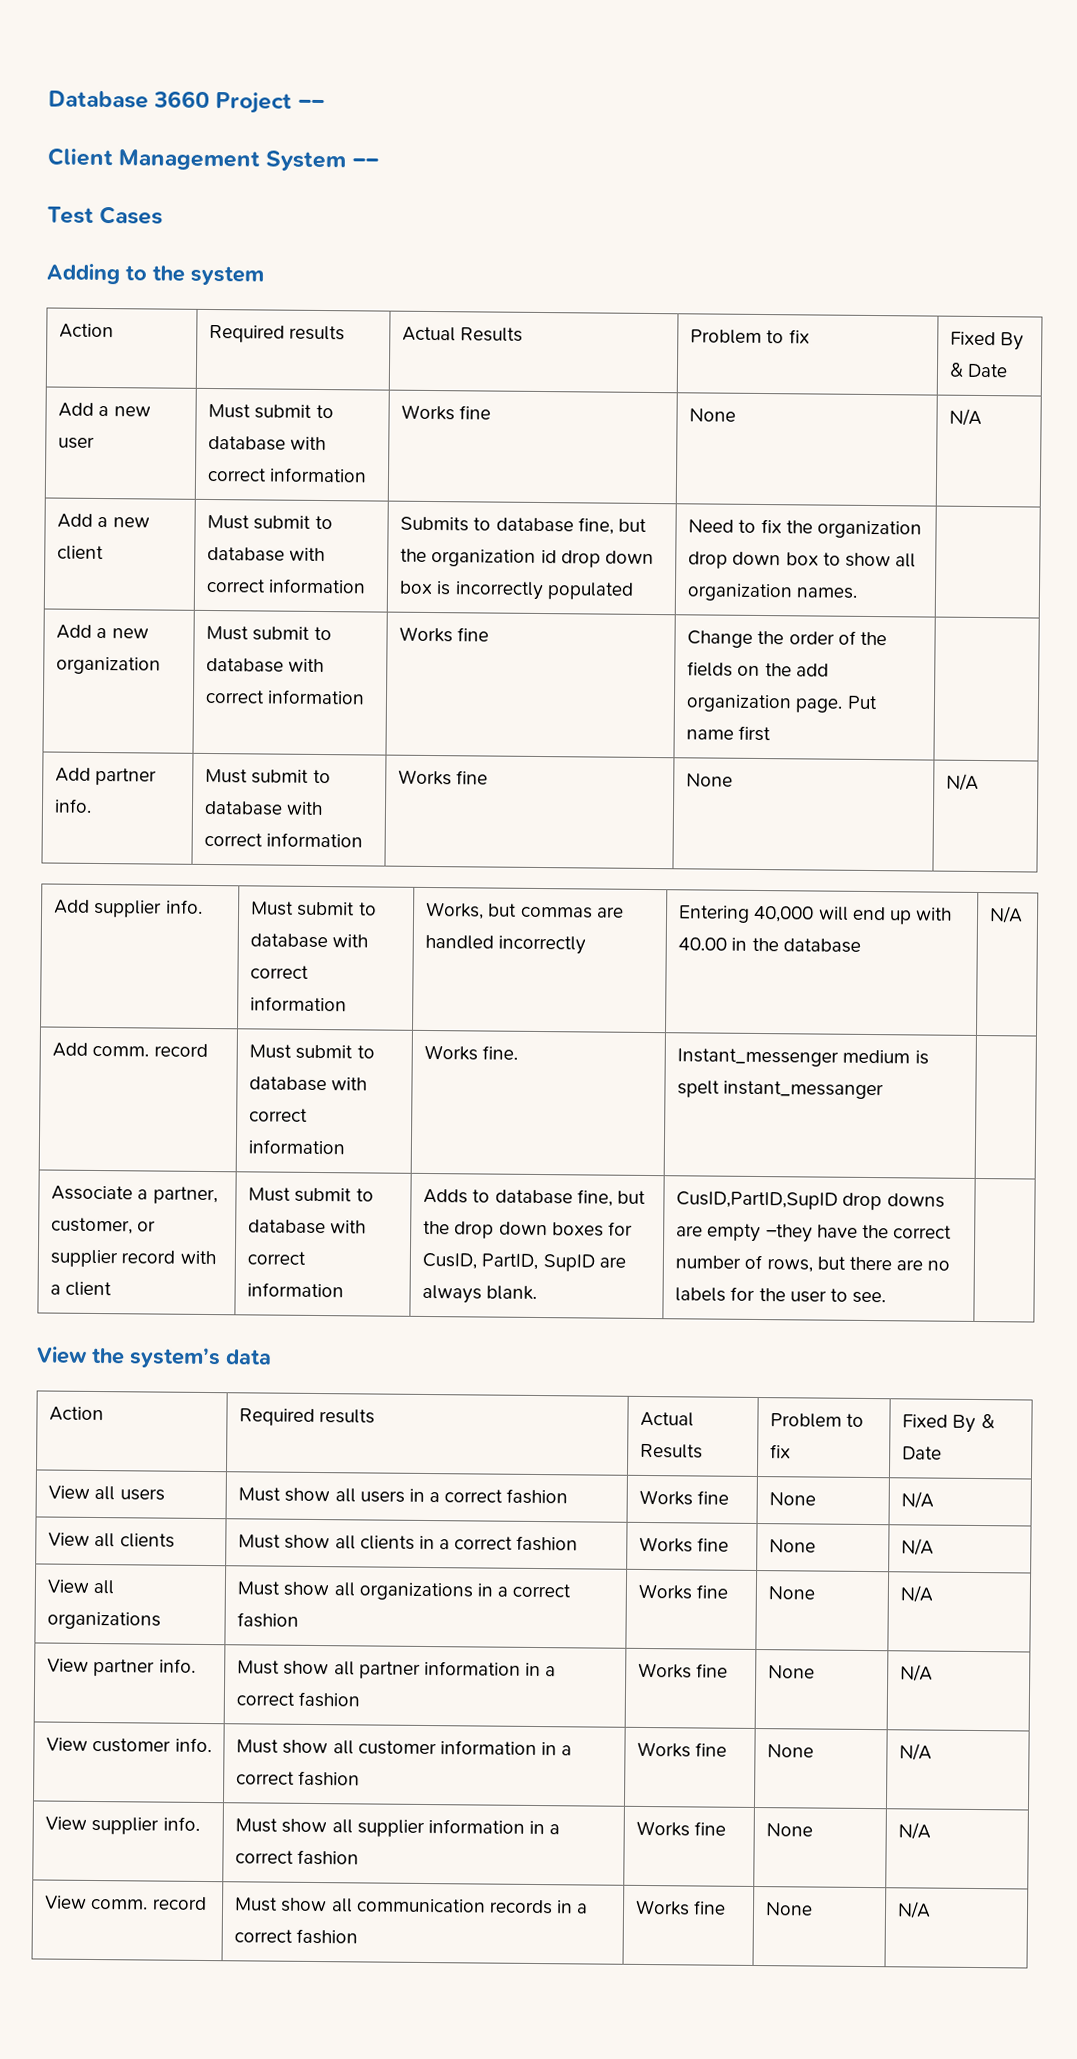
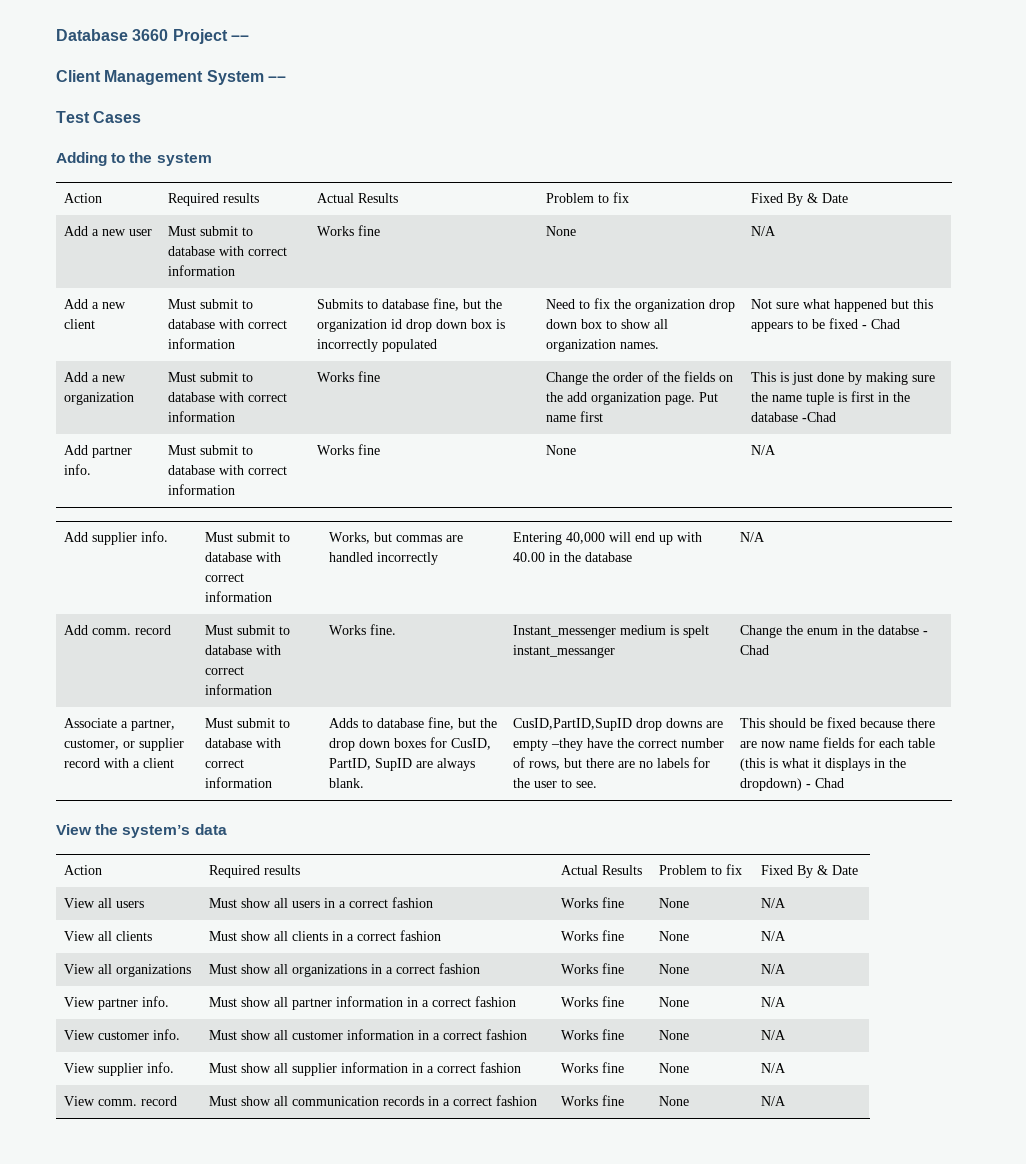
(859, 593) none -> [750,299,933,312] [750,318,900,332] Not sure what happened but this appears to be fixed - Chad
(772, 733) none -> [750,372,935,385] [750,391,910,405] [750,412,836,422] This is just done by making sure the name tuple is first in the database -Chad
(885, 1090) none -> [739,625,928,638] [739,645,769,655] Change the enum in the databse - Chad
(886, 1297) none -> [739,717,935,728] [739,737,935,748] [739,758,906,771] [739,778,844,791] This should be fixed because there are now name fields for each table (this is what it displays in the dropdown) - Chad

